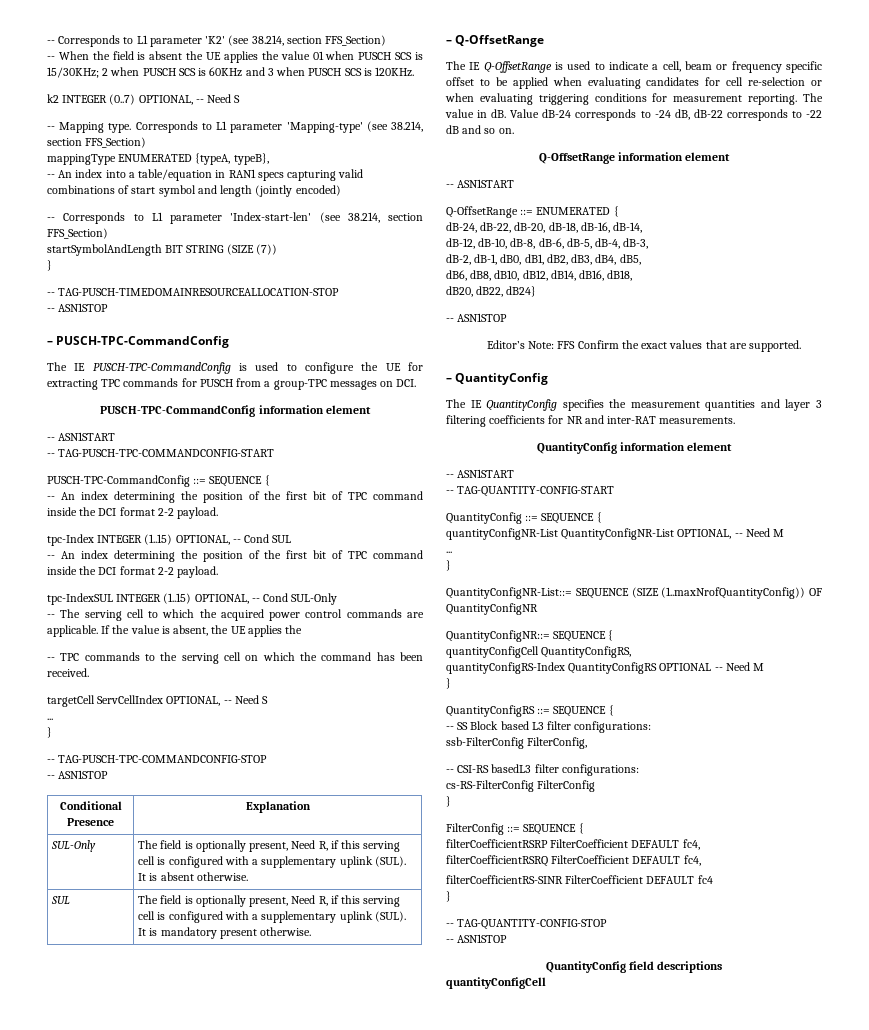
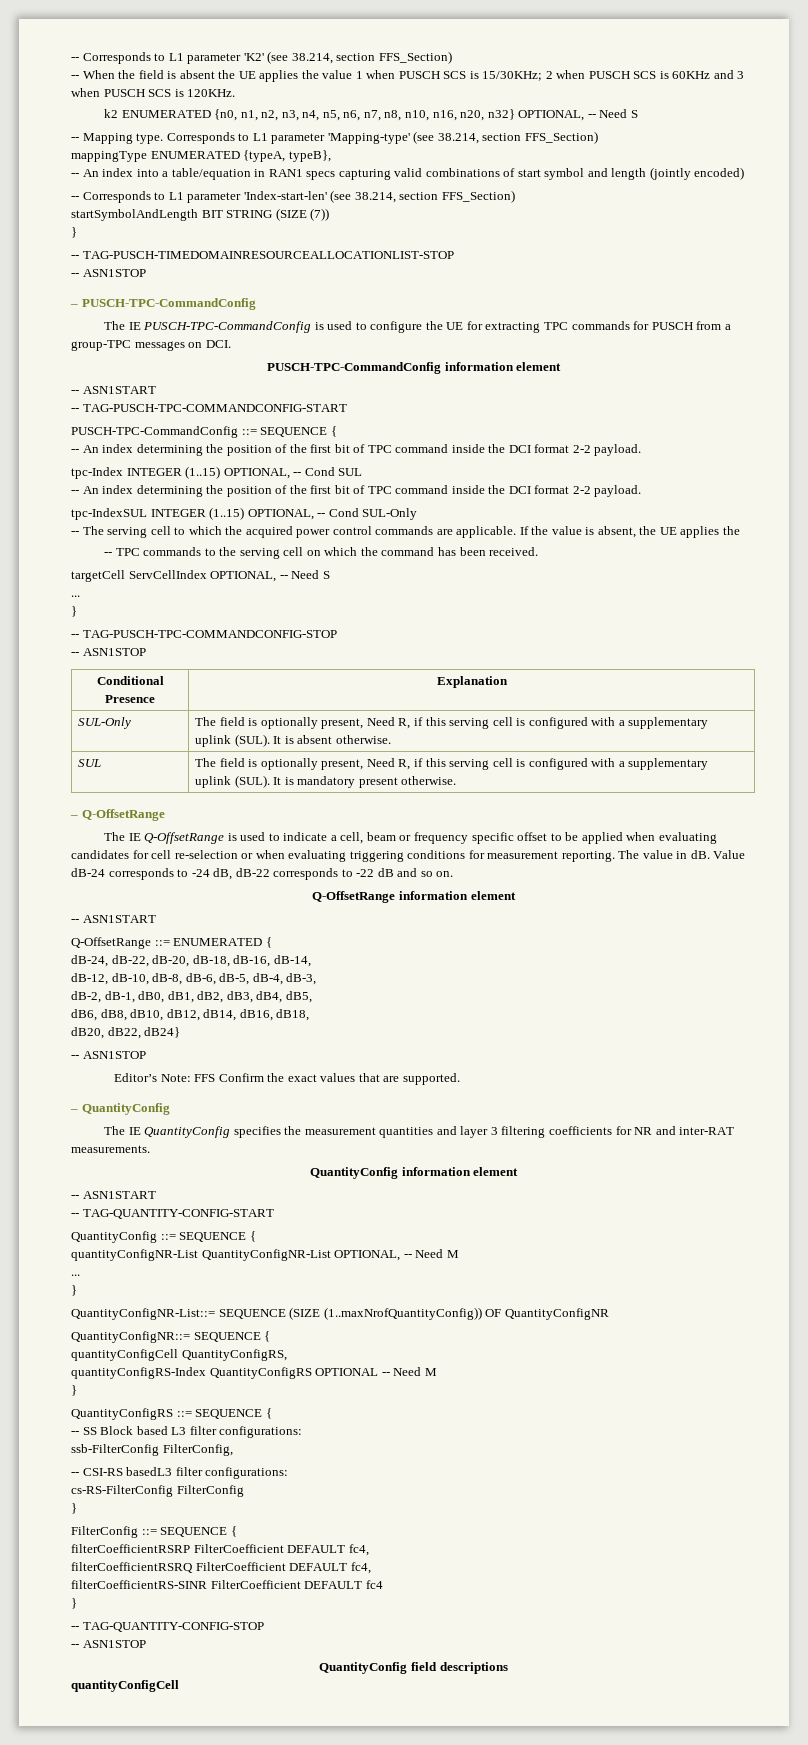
[312,51,324,60] 01 -> [355,71,363,79] 1
[62,94,136,105] INTEGER (0..7) -> [121,109,515,121] ENUMERATED {n0, n1, n2, n3, n4, n5, n6, n7, n8, n10, n16, n20, n32}
[58,288,340,296] TAG-PUSCH-TIMEDOMAINRESOURCEALLOCATION-STOP -> [82,251,454,259] TAG-PUSCH-TIMEDOMAINRESOURCEALLOCATIONLIST-STOP

